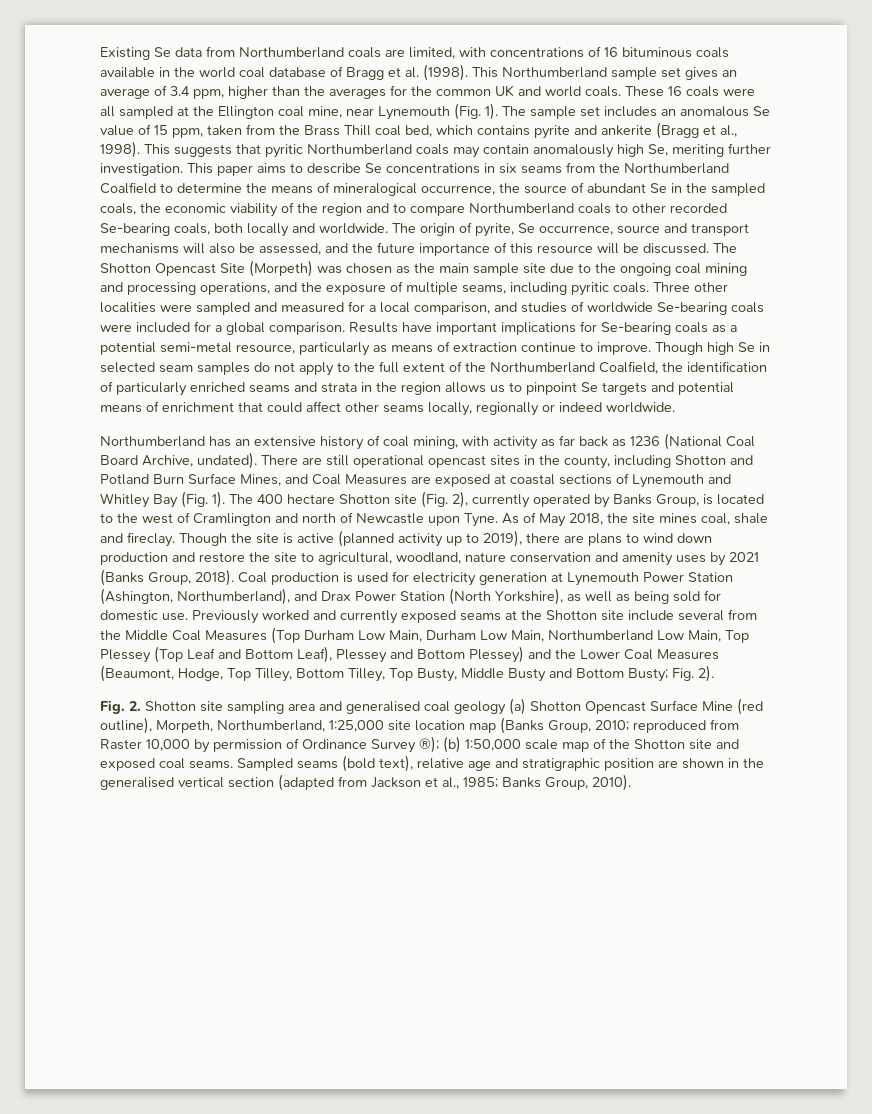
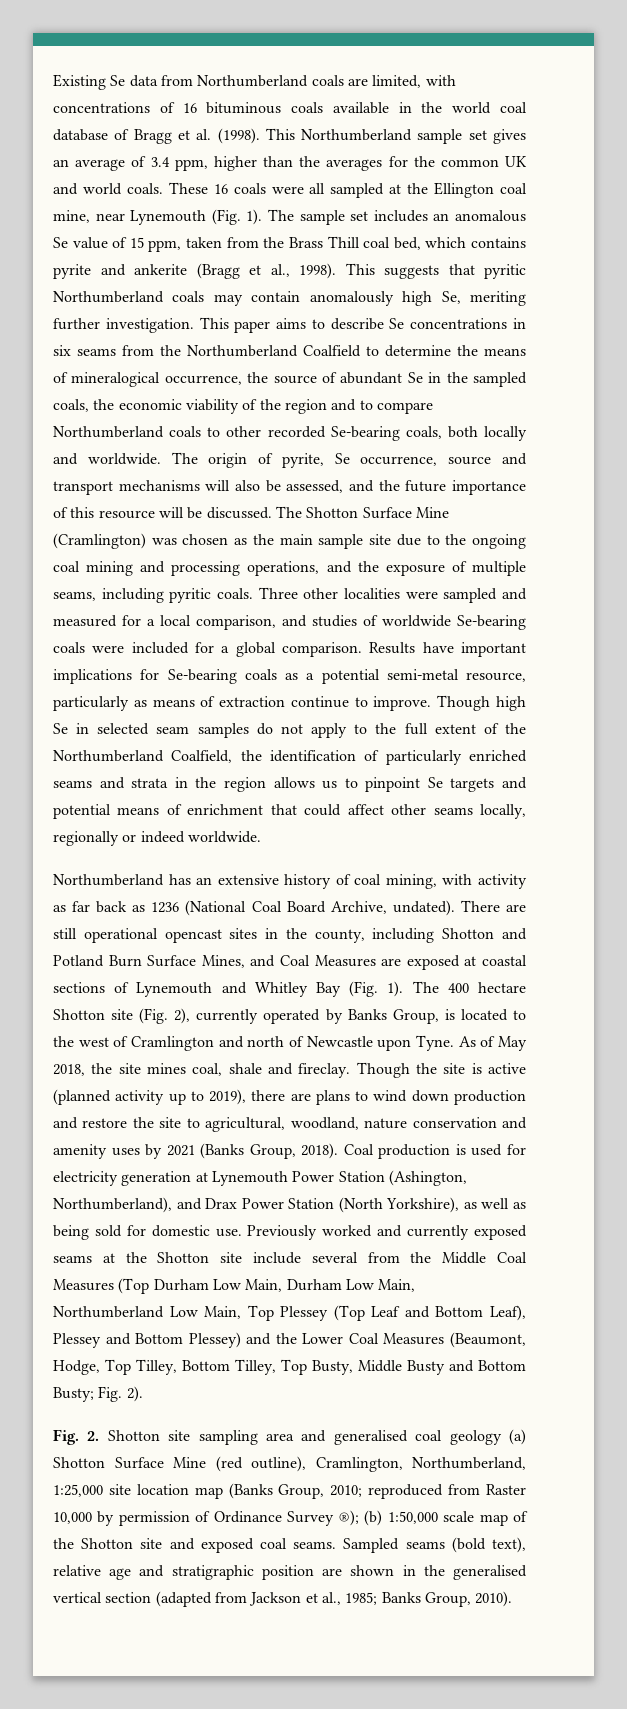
[155,260,313,277] Opencast Site (Morpeth) -> [362,507,449,519] [53,533,146,549] Surface Mine (Cramlington)
[585,701,646,714] Opencast -> (105, 1462) none
[156,720,213,733] Morpeth, -> [315,1457,403,1472] Cramlington,

